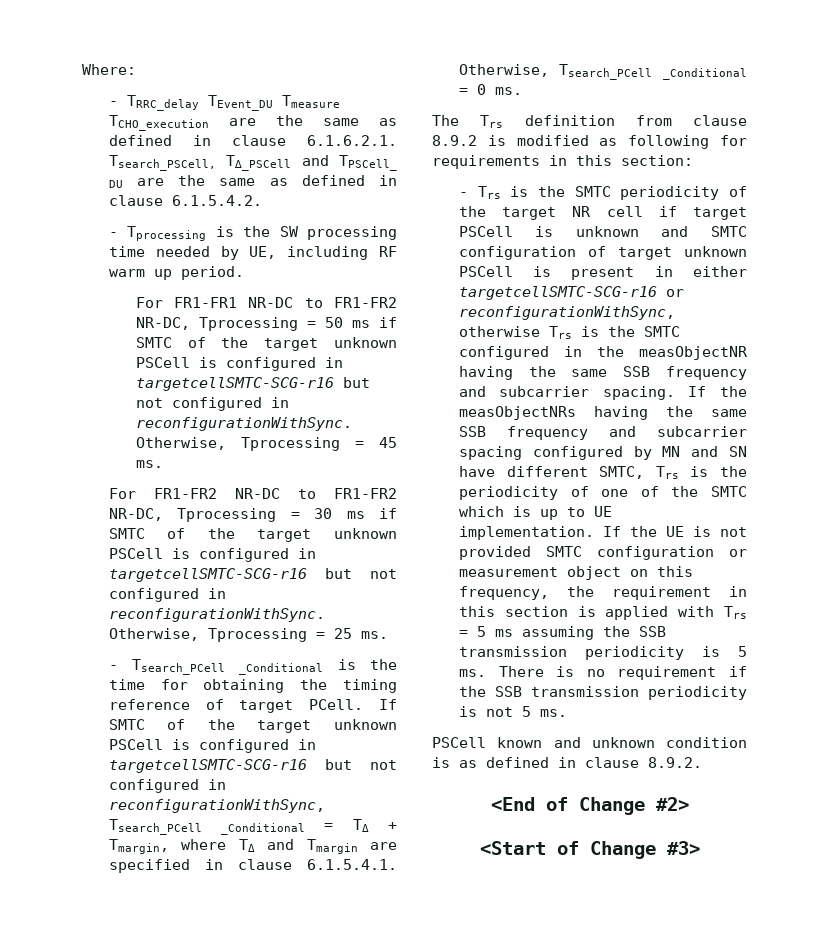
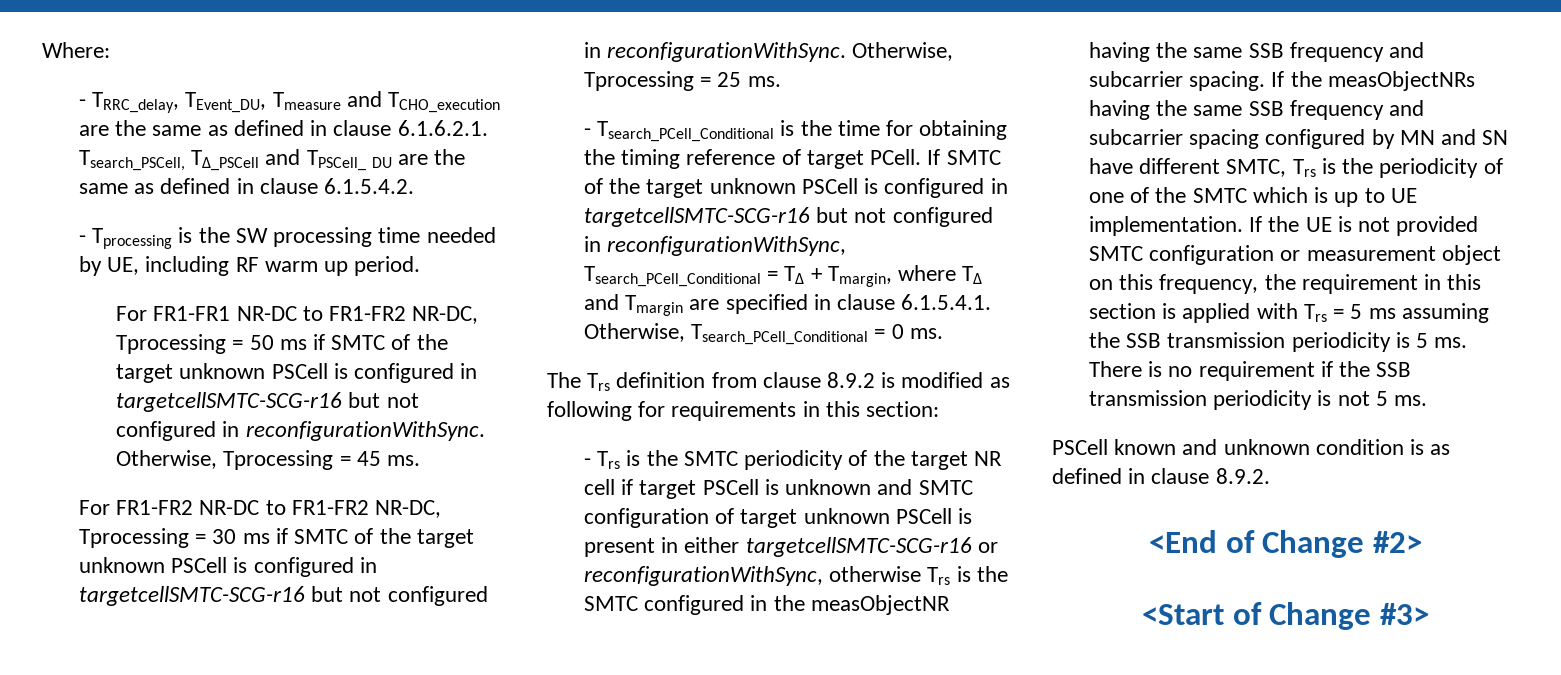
[126,95,340,111] TRRC_delay TEvent_DU Tmeasure -> [92,91,382,113] TRRC_delay, TEvent_DU, Tmeasure and
[132,659,324,675] Tsearch_PCell _Conditional -> [597,121,775,142] Tsearch_PCell_Conditional
[108,819,306,835] Tsearch_PCell _Conditional -> [584,266,762,287] Tsearch_PCell_Conditional
[559,64,747,80] Tsearch_PCell _Conditional -> [691,324,869,345] Tsearch_PCell_Conditional

